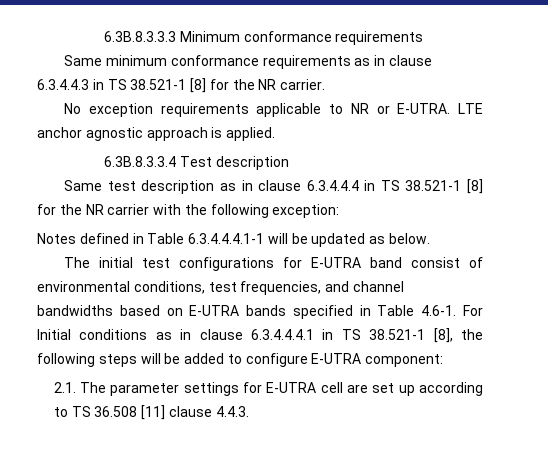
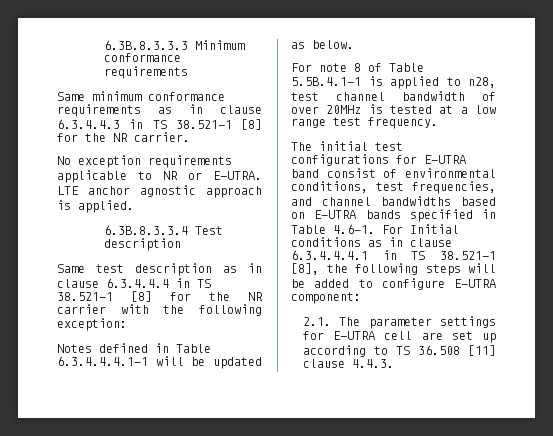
(431, 238) none -> [291,63,424,72] [291,76,496,89] [291,91,496,101] [291,104,496,114] [291,117,438,129] // For note 8 of Table 5.5B.4.1-1 is applied to n28, test channel bandwidth of over 20MHz is tested at a low range test frequency.

